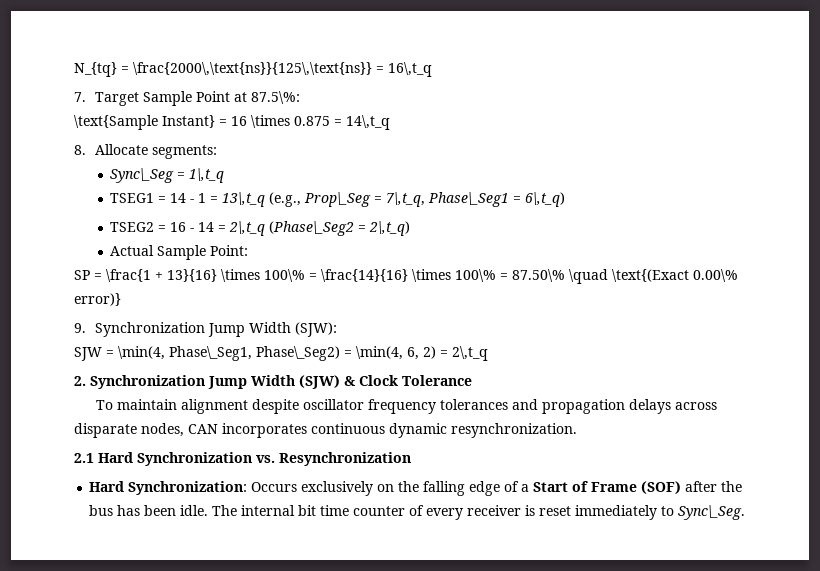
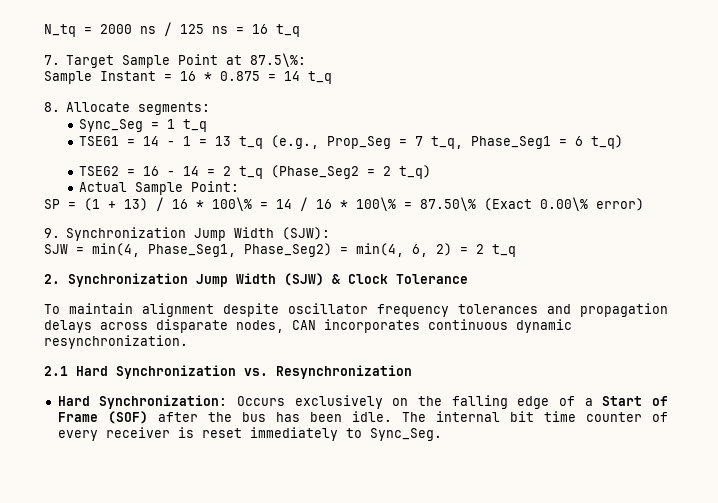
[74,62,432,77] N_{tq} = \frac{2000\,\text{ns}}{125\,\text{ns}} = 16\,t_q -> [44,22,300,37] N_tq = 2000 ns / 125 ns = 16 t_q
[74,115,290,130] \text{Sample Instant} = 16 \times -> [44,71,212,84] Sample Instant = 16 *
[346,115,390,130] 14\,t_q -> [284,71,332,84] 14 t_q
[110,168,225,183] Sync\_Seg = 1\,t_q -> [79,119,208,132] Sync_Seg = 1 t_q
[222,192,566,207] 13\,t_q (e.g., Prop\_Seg = 7\,t_q, Phase\_Seg1 = 6\,t_q) -> [215,135,624,149] 13 t_q (e.g., Prop_Seg = 7 t_q, Phase_Seg1 = 6 t_q)
[229,221,411,236] 2\,t_q (Phase\_Seg2 = 2\,t_q) -> [223,165,432,179] 2 t_q (Phase_Seg2 = 2 t_q)
[106,269,738,284] [74,293,121,306] \frac{1 + 13}{16} \times 100\% = \frac{14}{16} \times 100\% = 87.50\% \quad \text{(Exact 0.00\% error)} -> [84,197,644,211] (1 + 13) / 16 * 100\% = 14 / 16 * 100\% = 87.50\% (Exact 0.00\% error)
[118,346,403,361] \min(4, Phase\_Seg1, Phase\_Seg2) = \min(4, -> [92,243,404,257] min(4, Phase_Seg1, Phase_Seg2) = min(4,
[452,346,488,361] 2\,t_q -> [476,244,516,257] 2 t_q
[678,505,746,520] Sync\_Seg. -> [369,428,442,441] Sync_Seg.

